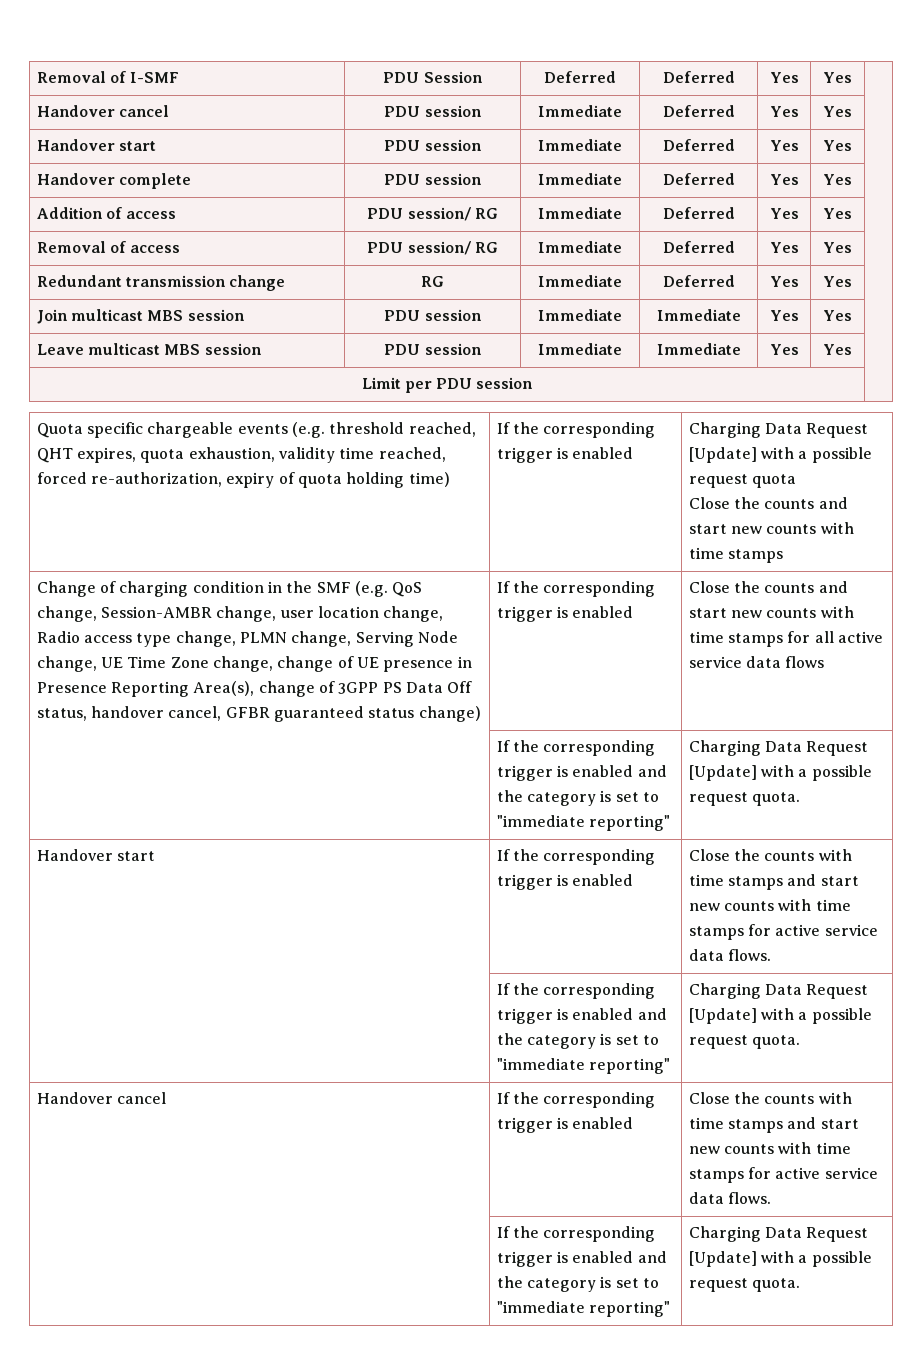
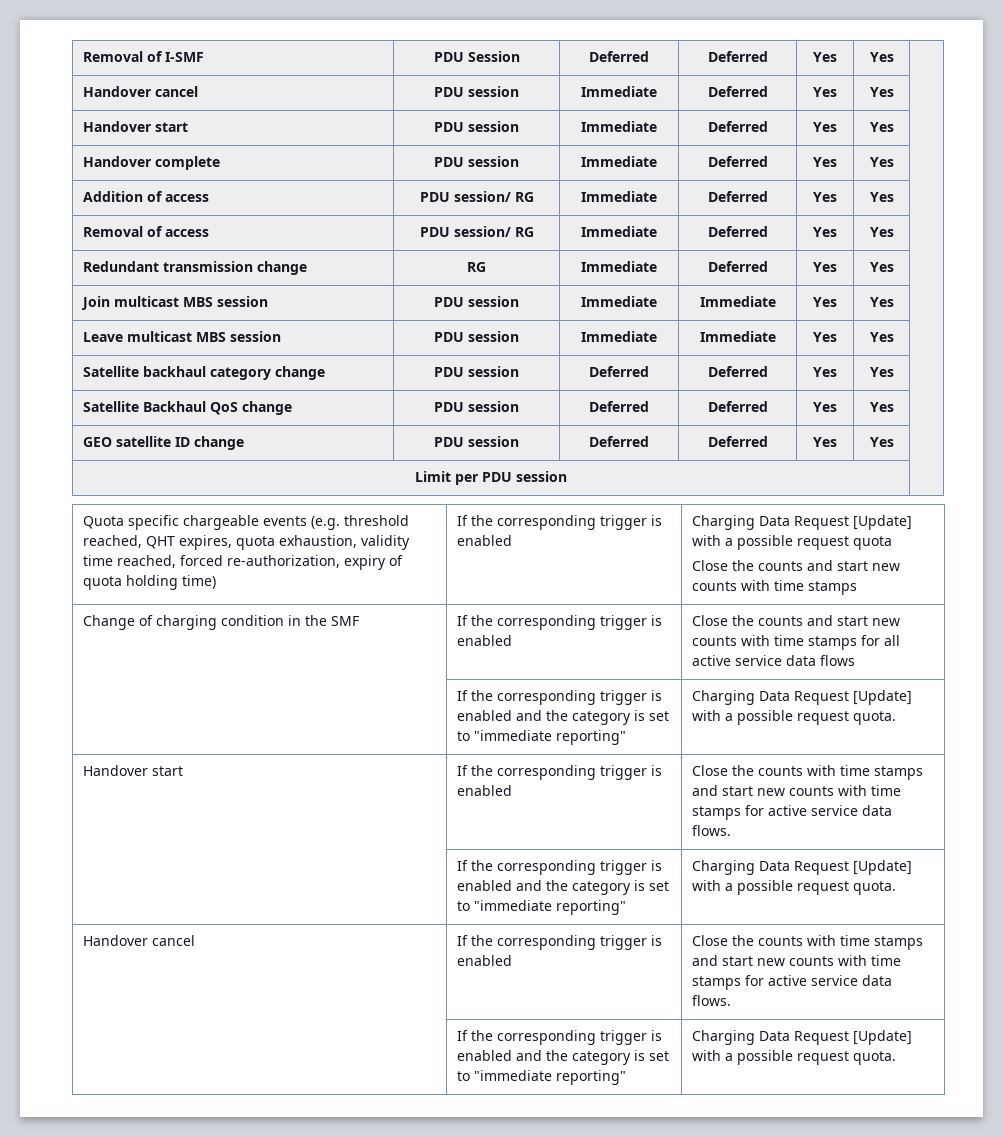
(853, 349) none -> [82,366,325,380] [434,366,519,377] [589,366,649,377] [707,366,768,377] [813,367,837,377] [869,367,894,377] [82,401,292,415] [434,401,519,412] [589,401,649,412] [707,401,768,412] [813,402,837,412] [869,402,894,412] [82,436,244,450] [434,436,519,447] [589,436,649,447] [707,436,768,447] [813,437,837,447] [869,437,894,447] // Satellite backhaul category change | PDU session | Deferred | Deferred | Yes | Yes | // Satellite Backhaul QoS change | PDU session | Deferred | Deferred | Yes | Yes | // GEO satellite ID change | PDU session | Deferred | Deferred | Yes | Yes |
[354,581,423,597] [36,606,444,622] [36,631,458,647] [36,656,472,672] [36,681,473,697] [36,706,481,722] (e.g. QoS change, Session-AMBR change, user location change, Radio access type change, PLMN change, Serving Node change, UE Time Zone change, change of UE presence in Presence Reporting Area(s), change of 3GPP PS Data Off status, handover cancel, GFBR guaranteed status change) -> (359, 621) none

